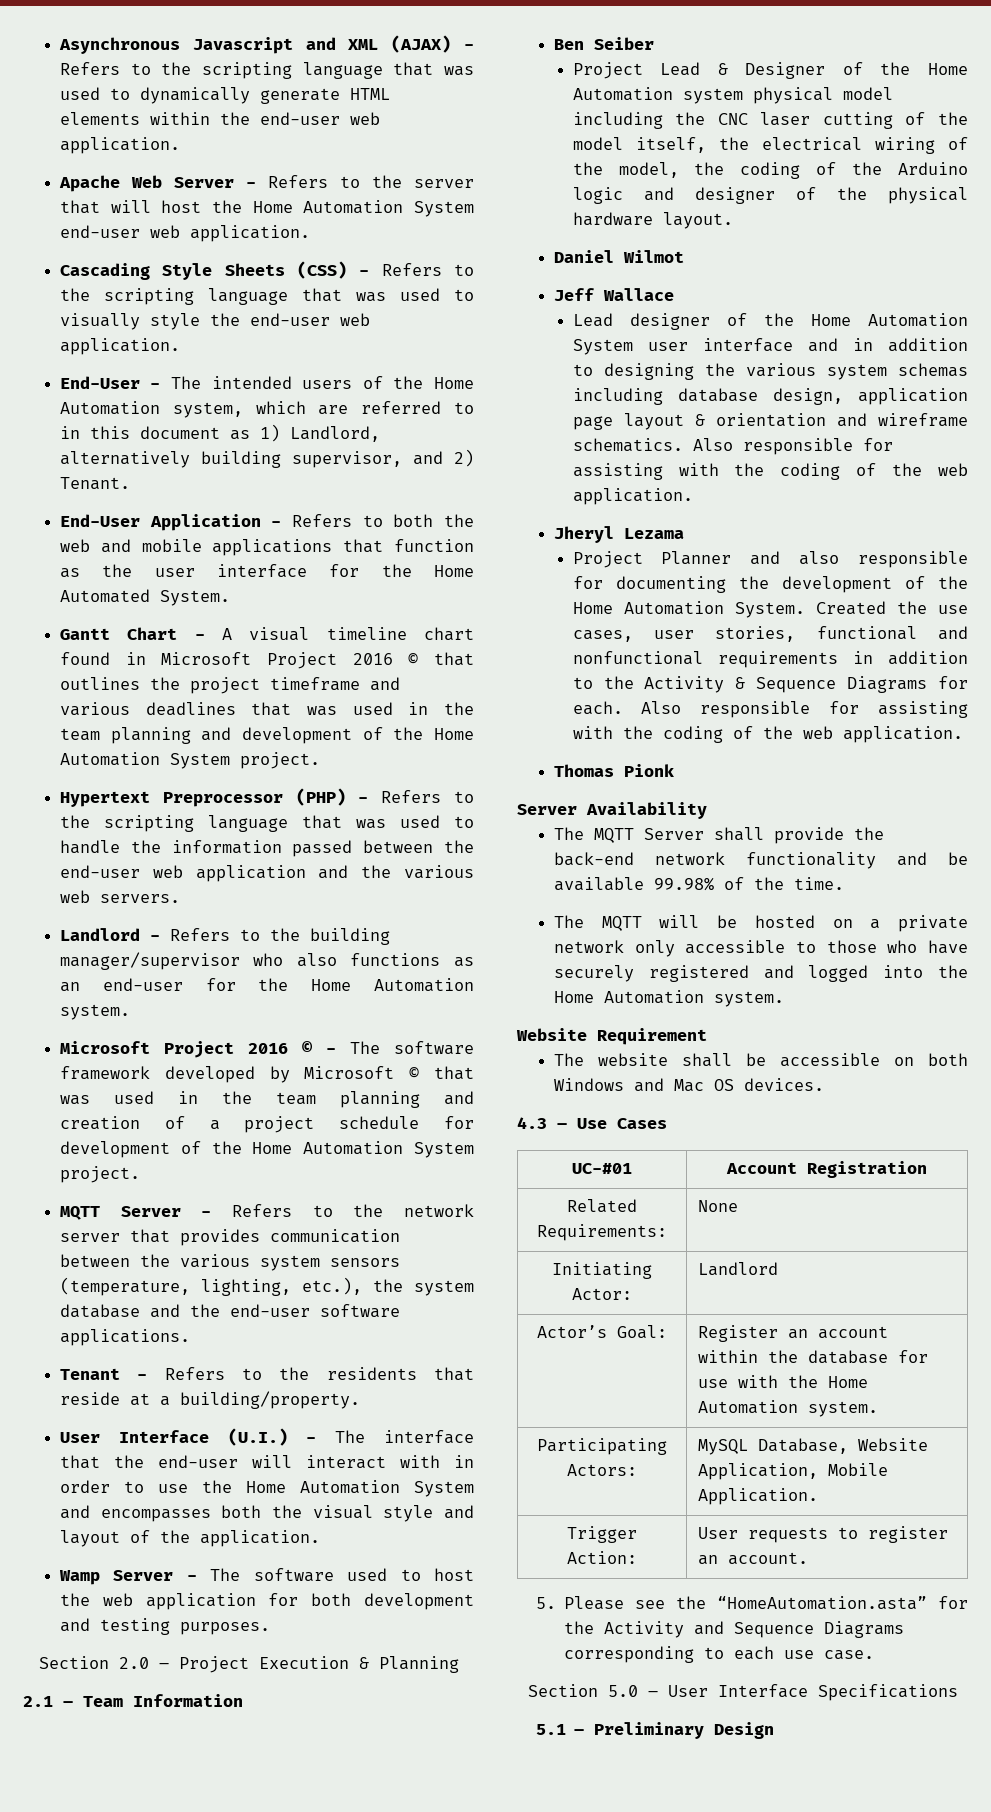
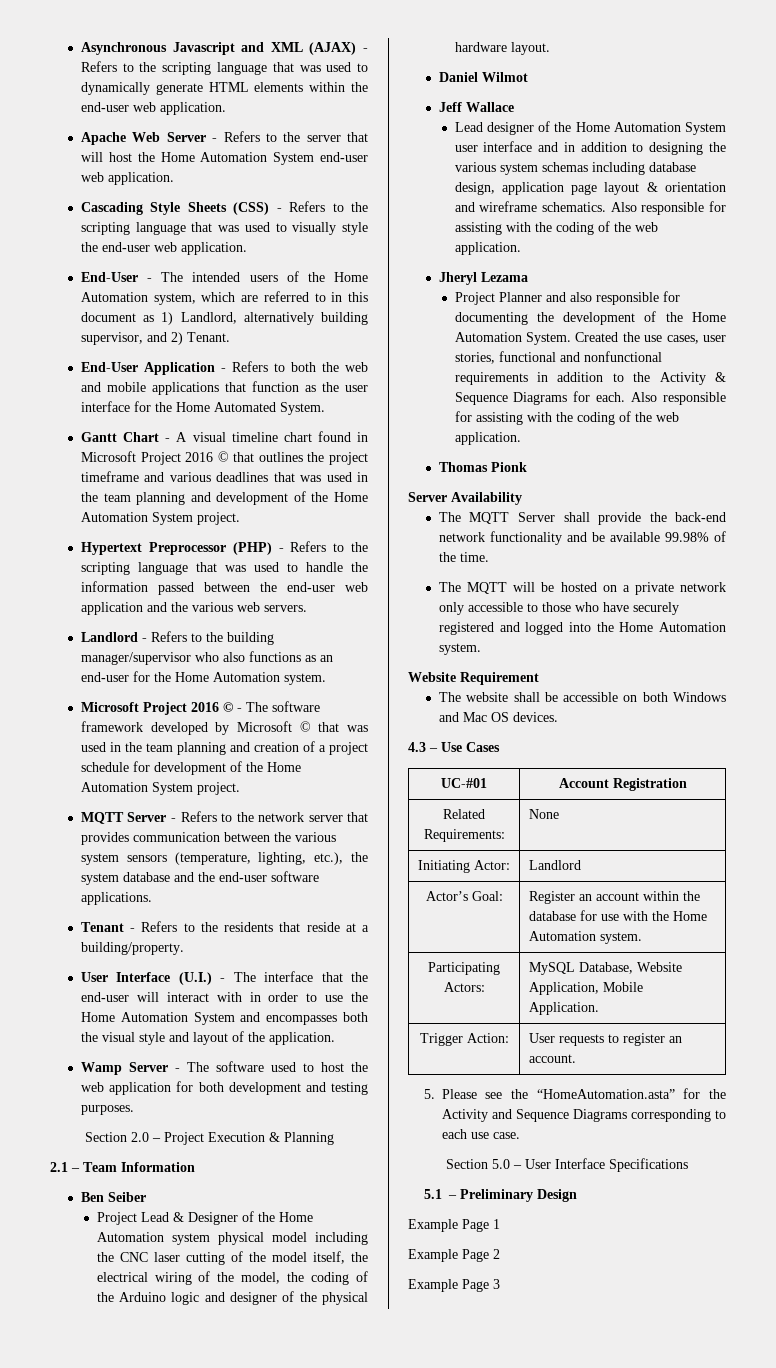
(774, 1730) none -> [408,1219,500,1232] [408,1249,500,1262] [408,1279,500,1292] // Example Page 1 // Example Page 2 // Example Page 3

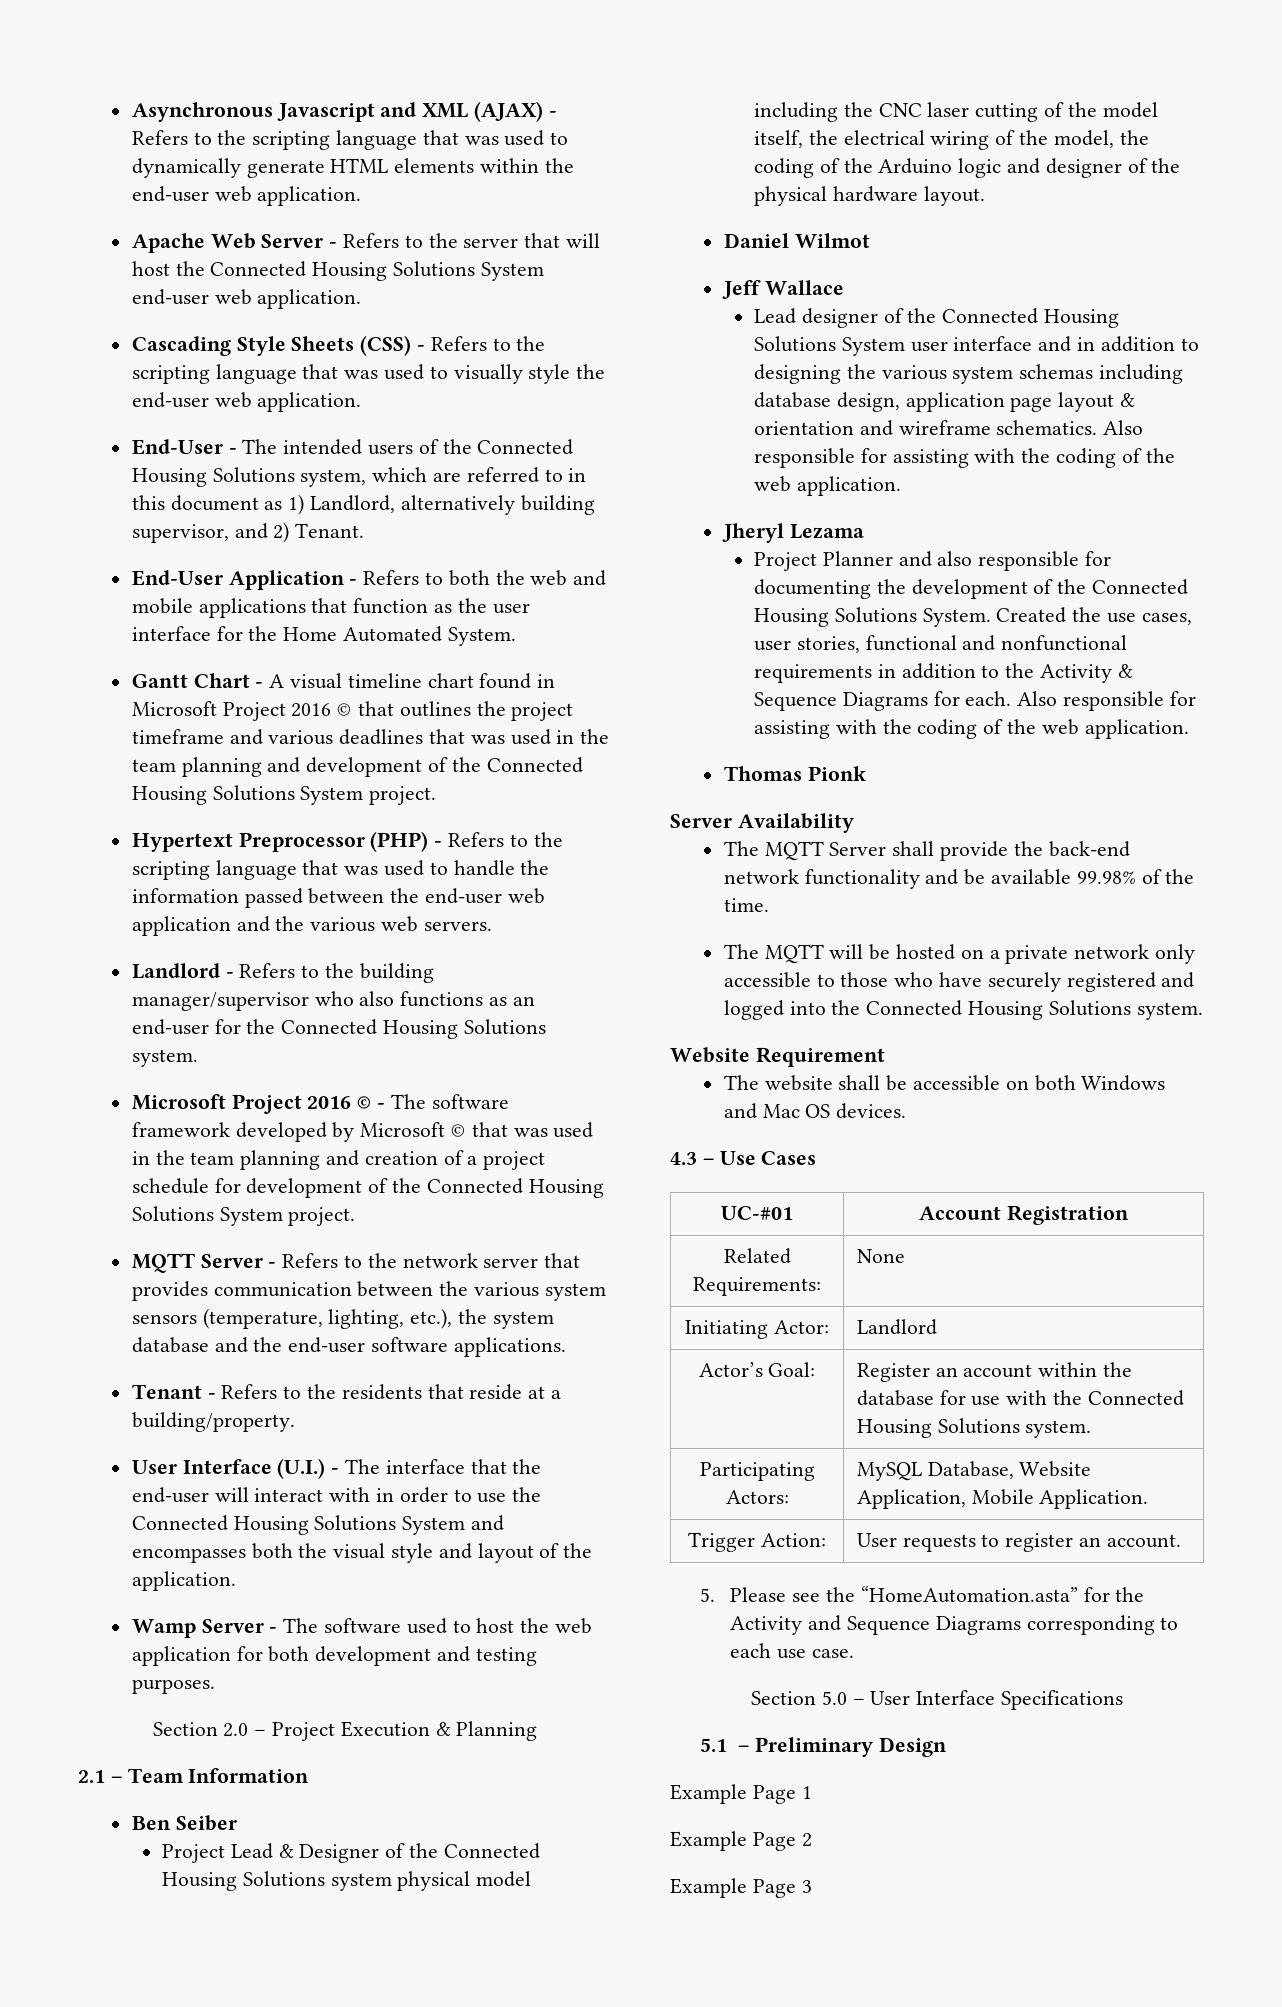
[160,152,268,162] Home Automation -> [210,261,476,281] Connected Housing Solutions
[334,272,368,282] [80,292,148,302] Home Automation -> [477,439,574,455] [131,467,295,487] Connected Housing Solutions
[334,492,368,502] [80,512,148,522] Home Automation -> [486,757,583,773] [131,785,295,805] Connected Housing Solutions
[174,672,280,682] Home Automation -> [281,1019,546,1039] Connected Housing Solutions
[266,762,301,772] [80,782,148,792] Home Automation -> [426,1178,604,1198] [131,1206,214,1222] Connected Housing Solutions
[80,1012,188,1022] Home Automation -> [131,1515,397,1535] Connected Housing Solutions
[278,1212,313,1222] [96,1232,164,1242] Home Automation -> [443,1843,540,1859] [161,1871,325,1891] Connected Housing Solutions
[575,122,681,132] Home Automation -> [942,308,1119,328] [753,336,836,352] Connected Housing Solutions
[692,312,726,322] [454,332,522,342] Home Automation -> [1091,579,1188,595] [753,607,917,627] Connected Housing Solutions
[619,622,726,632] Home Automation -> [866,1000,1131,1020] Connected Housing Solutions
[672,911,707,921] [528,931,596,941] Home Automation -> [1087,1390,1184,1406] [856,1418,1020,1438] Connected Housing Solutions

